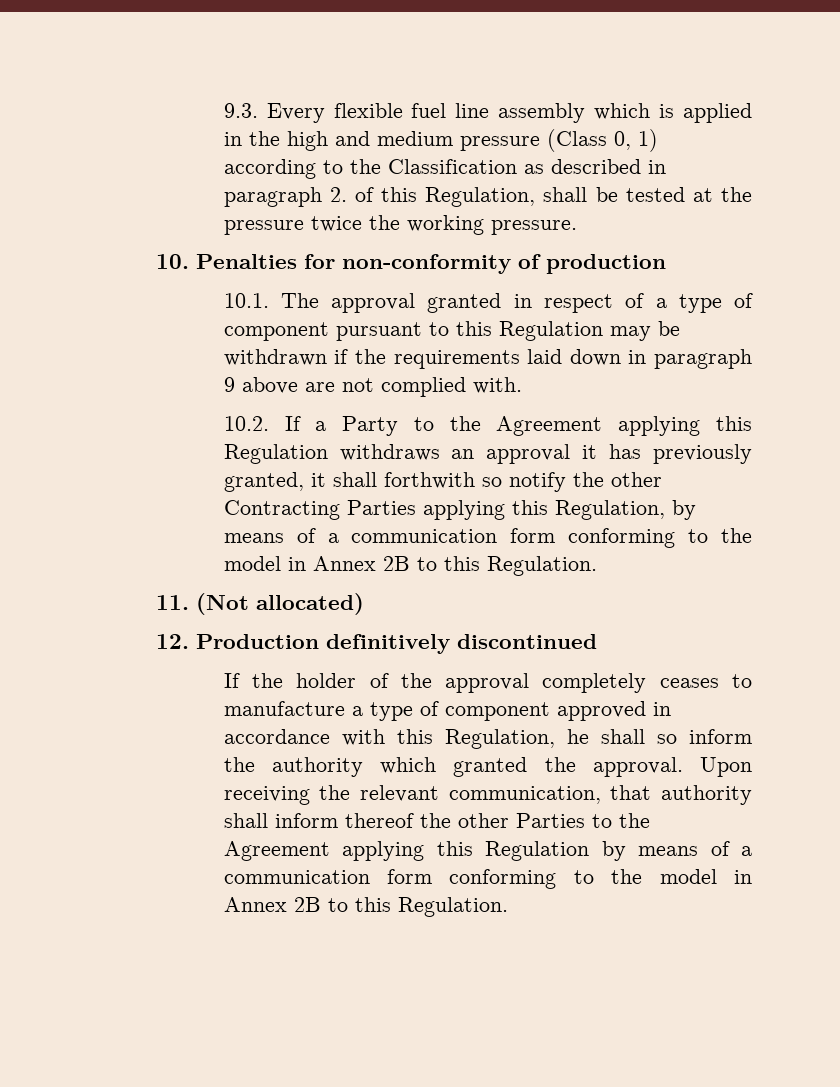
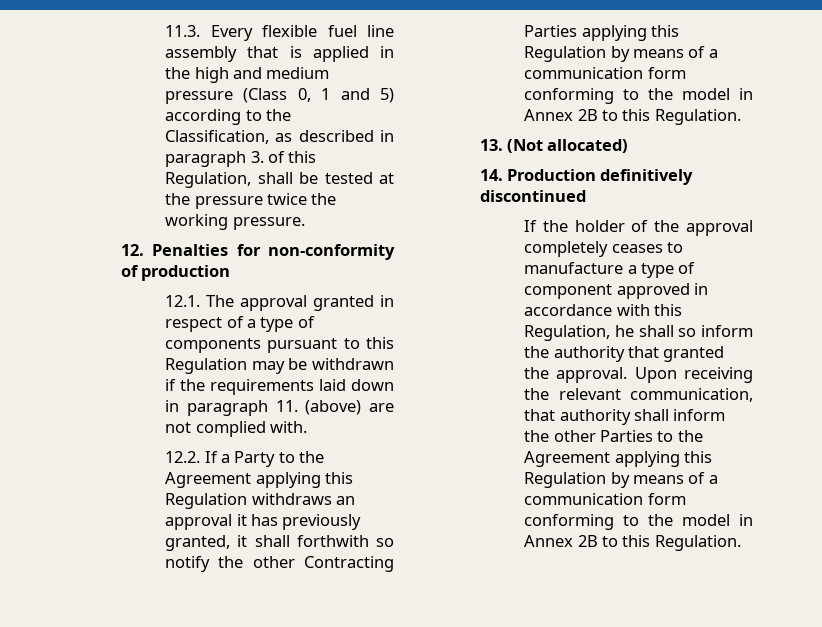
[223,103,258,118] 9.3. -> [165,25,201,37] 11.3.
[594,103,651,120] which -> [247,46,279,58] that
[637,129,658,152] 1) -> [321,88,394,103] 1 and 5)
[387,159,517,174] Classification -> [165,130,270,144] Classification,
[329,187,347,202] 2. -> [250,151,264,163] 3.
[155,254,189,269] 10. -> [120,244,144,256] 12.
[223,293,269,308] 10.1. -> [165,295,201,307] 12.1.
[223,322,329,341] component -> [165,338,262,353] components
[223,377,298,394] 9 above -> [275,400,362,415] 11. (above)
[223,416,269,431] 10.2. -> [165,451,201,463] 12.2.
[554,500,665,520] Regulation, -> [524,46,607,62] Regulation
[155,595,189,610] 11. -> [479,139,503,151] 13.
[155,634,189,649] 12. -> [479,169,503,181] 14.
[380,757,437,774] which -> [628,346,660,358] that
[344,813,414,828] thereof -> (726, 415) none

